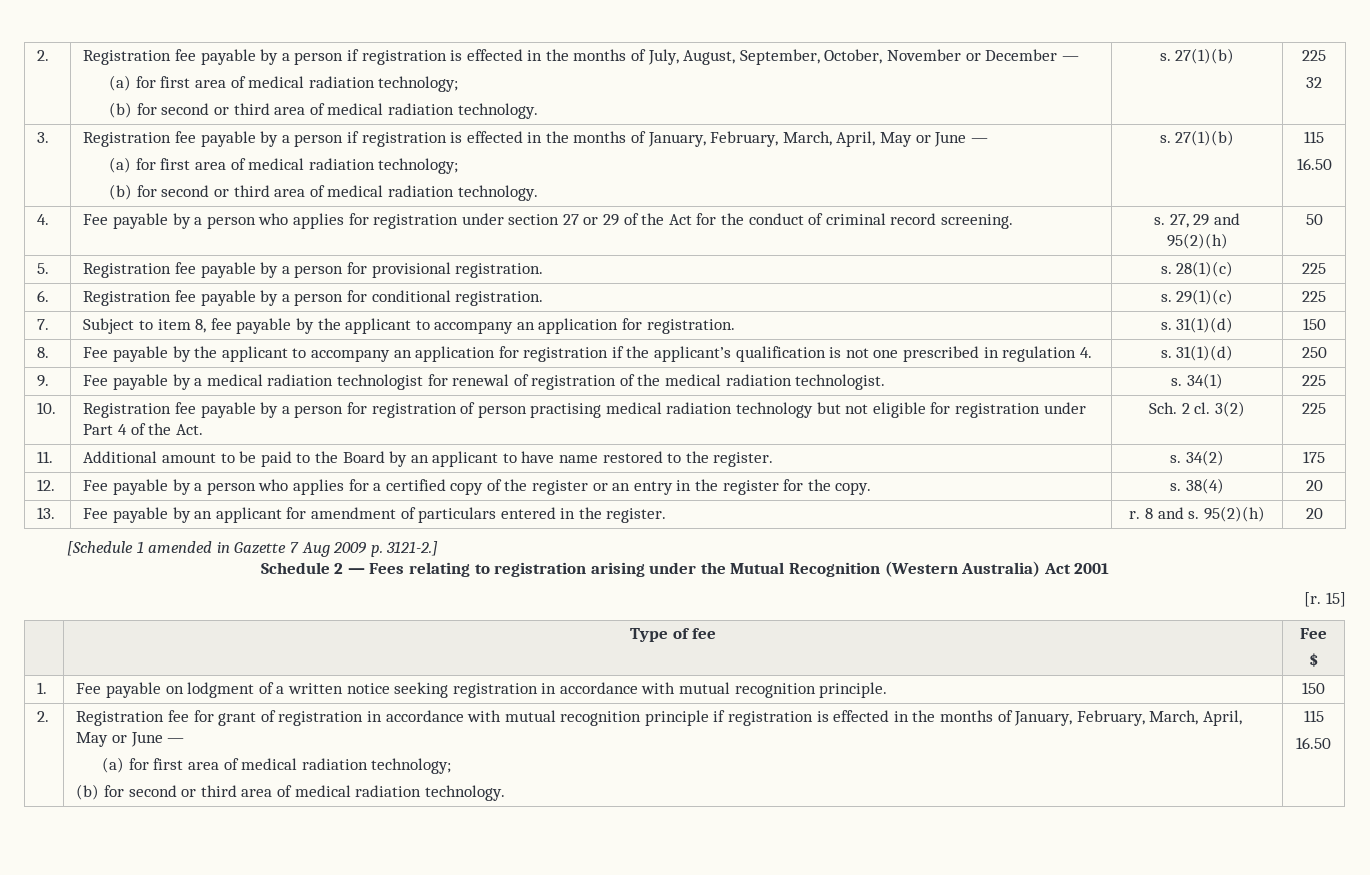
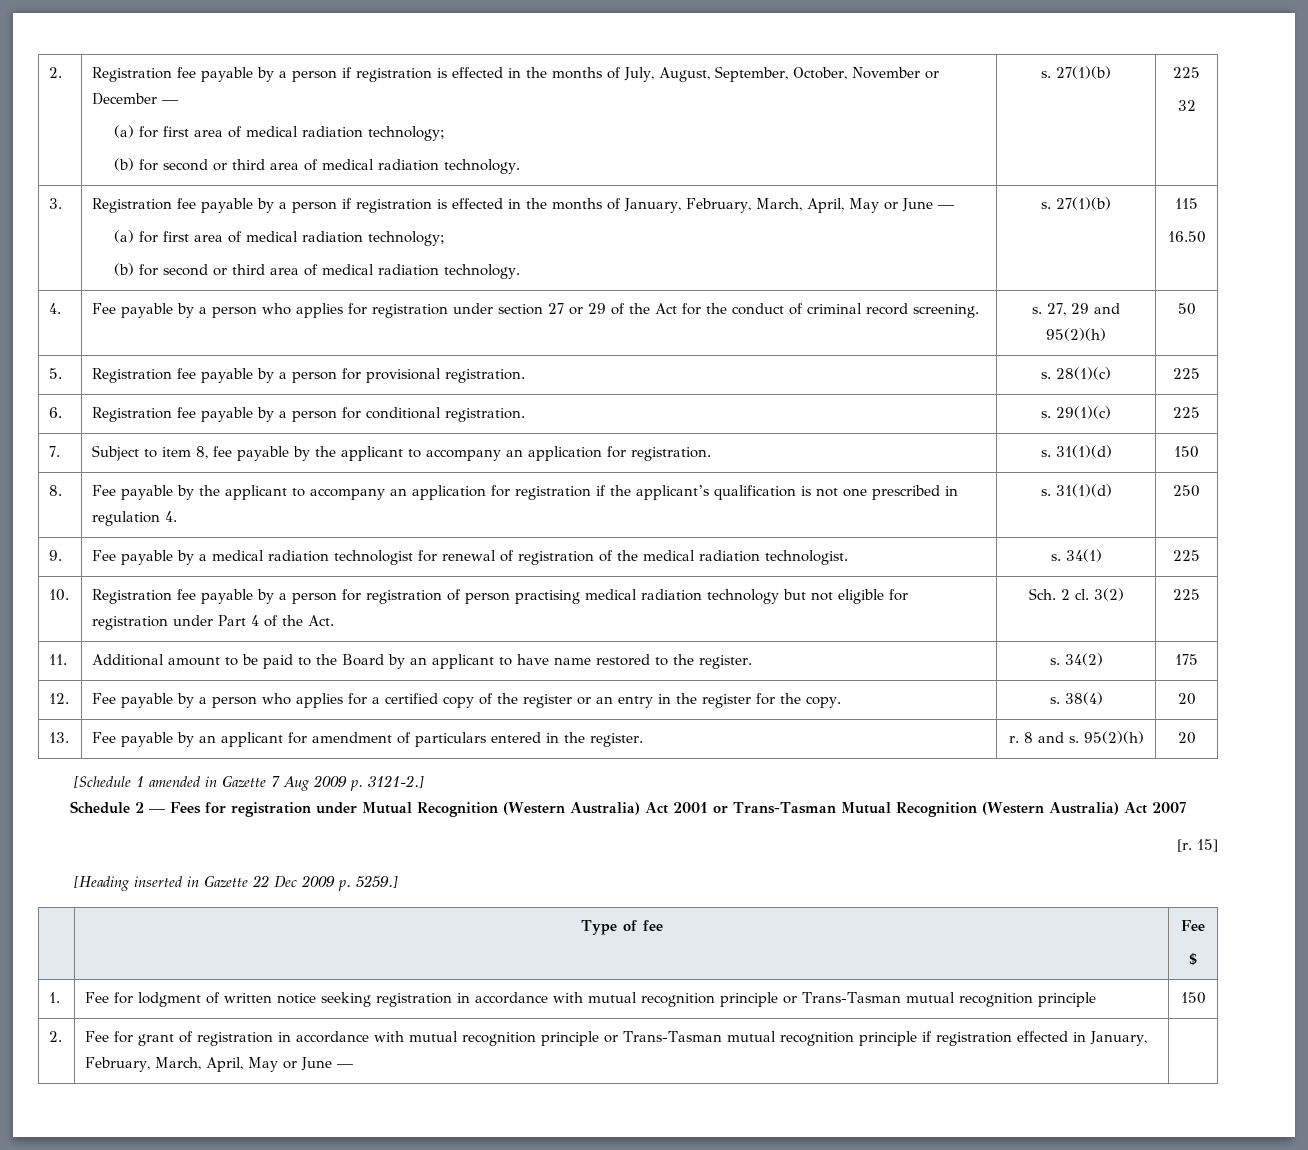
[408,562,726,577] relating to registration arising under the -> [205,802,358,817] for registration under
[1304,592,1346,607] // [r. 15] -> [713,802,1186,817] [1177,839,1218,852] [74,875,399,891] or Trans-Tasman Mutual Recognition (Western Australia) Act 2007 // [r. 15] // [Heading inserted in Gazette 22 Dec 2009 p. 5259.]
[105,682,184,698] payable on -> [114,992,134,1004] for
[276,686,285,694] a -> (221, 998) none
[819,682,888,698] principle. -> [720,992,1097,1007] principle or Trans-Tasman mutual recognition principle
[76,710,189,726] Registration fee -> [85,1031,110,1042] Fee
[713,710,1242,726] [76,732,185,747] [102,757,452,774] [76,784,505,801] [1303,710,1324,722] [1296,737,1331,749] if registration is effected in the months of January, February, March, April, May or June — // (a) for first area of medical radiation technology; // (b) for second or third area of medical radiation technology. | 115 // 16.50 -> [604,1031,1148,1046] [85,1057,354,1072] or Trans-Tasman mutual recognition principle if registration effected in January, February, March, April, May or June — |

